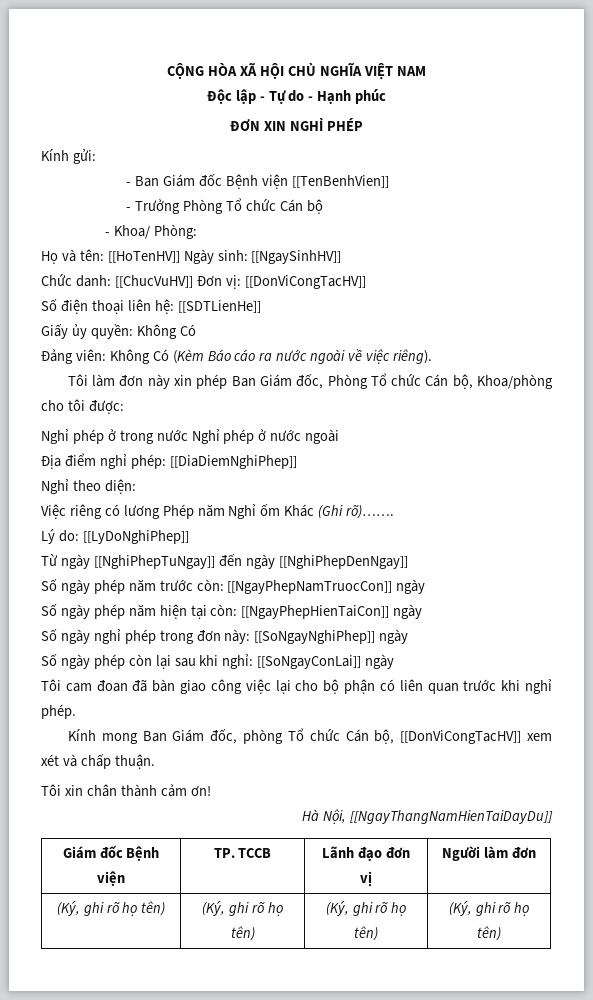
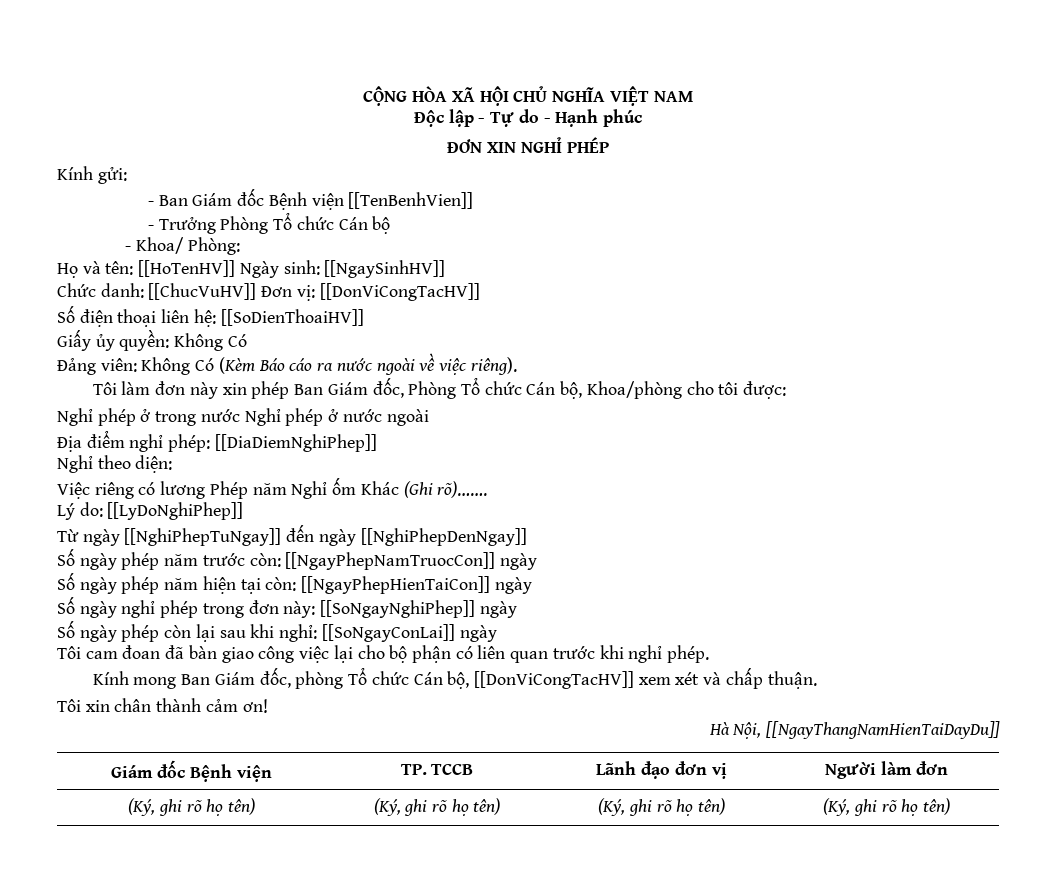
[177,300,261,313] [[SDTLienHe]] -> [220,309,364,326] [[SoDienThoaiHV]]

